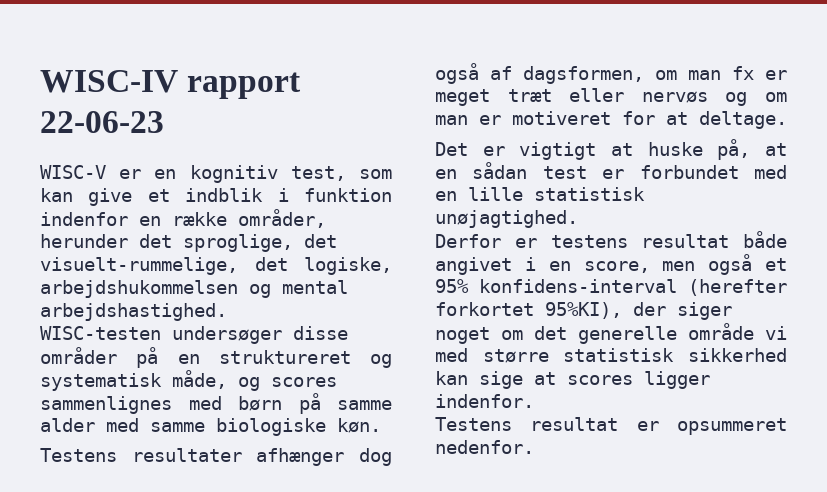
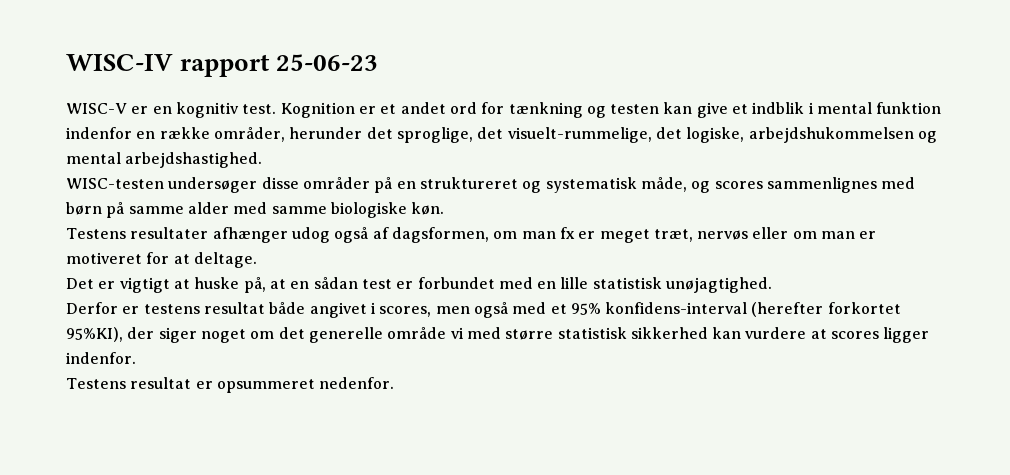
[40,111,164,133] 22-06-23 -> [276,54,379,71] 25-06-23
[290,166,392,181] test, som -> [242,102,660,118] test. Kognition er et andet ord for tænkning og testen
(289, 195) none -> [817,102,873,114] mental
[359,448,393,466] dog -> [291,227,330,243] udog
[507,88,748,106] træt eller nervøs og -> [653,227,789,242] træt, nervøs eller
[548,261,650,273] en score, -> [379,306,432,317] scores,
(753, 264) none -> [512,302,547,314] med
[479,371,523,389] sige -> [745,327,807,339] vurdere

